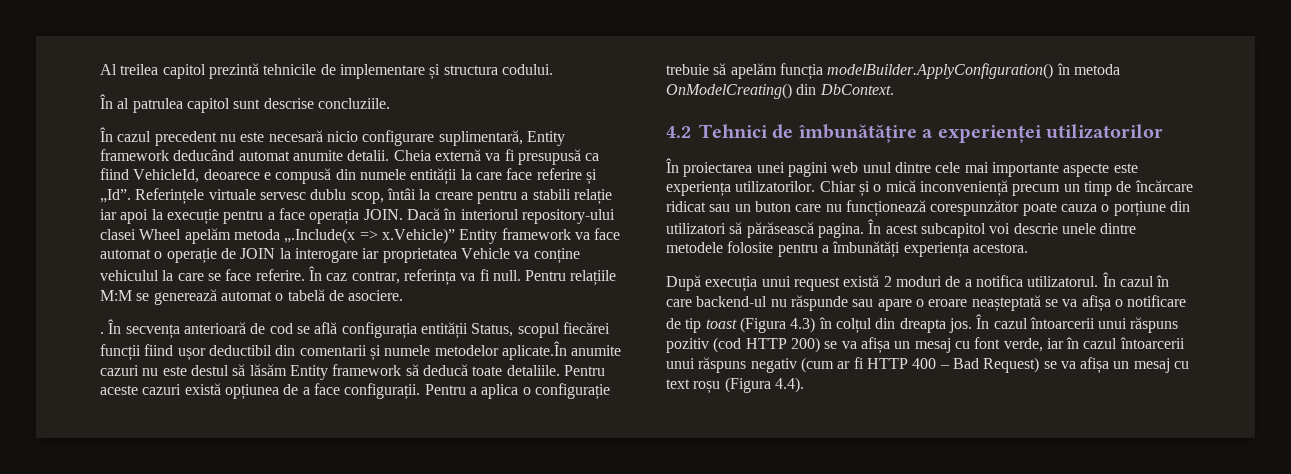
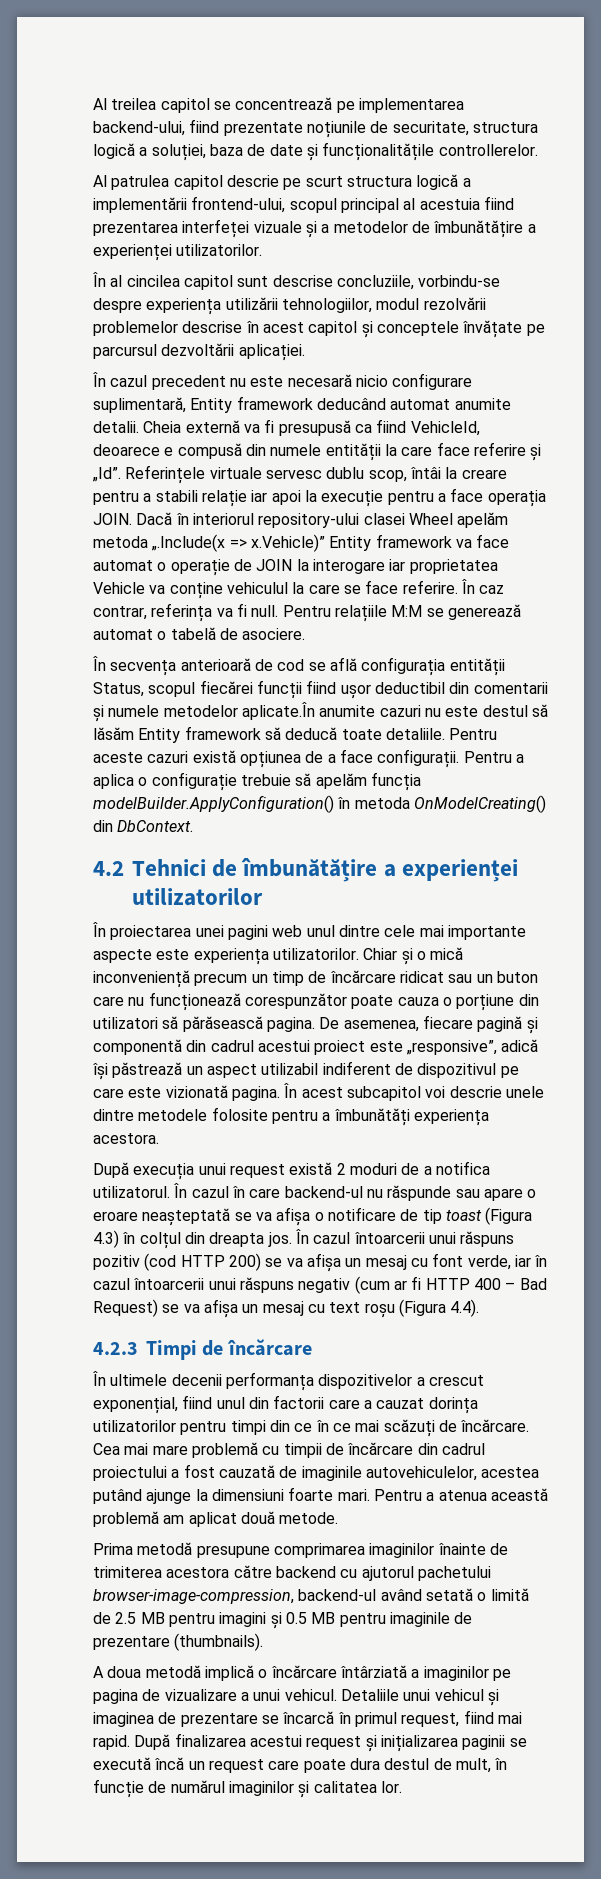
[208,63,553,80] prezintă tehnicile de implementare și structura codului. -> [213,97,464,113] [93,119,538,138] [93,142,538,161] [93,174,471,190] [93,196,514,213] [93,219,536,238] [93,244,263,261] se concentrează pe implementarea backend-ului, fiind prezentate noțiunile de securitate, structura logică a soluției, baza de date și funcționalitățile controllerelor. // Al patrulea capitol descrie pe scurt structura logică a implementării frontend-ului, scopul principal al acestuia fiind prezentarea interfeței vizuale și a metodelor de îmbunătățire a experienței utilizatorilor.
[132,98,183,113] patrulea -> [126,275,180,287] cincilea
[317,98,390,109] concluziile. -> [336,275,501,290] [93,297,486,315] [93,320,545,338] [93,343,305,361] concluziile, vorbindu-se despre experiența utilizării tehnologiilor, modul rezolvării problemelor descrise în acest capitol și conceptele învățate pe parcursul dezvoltării aplicației.
[100,332,104,334] . -> (306, 634) none
(864, 230) none -> [319,1015,538,1034] [93,1039,539,1055] [93,1061,519,1080] [93,1085,280,1101] De asemenea, fiecare pagină și componentă din cadrul acestui proiect este „responsive”, adică își păstrează un aspect utilizabil indiferent de dispozitivul pe care este vizionată pagina.
(804, 385) none -> [93,1339,312,1360] [93,1371,484,1391] [93,1395,478,1414] [93,1419,530,1437] [93,1442,485,1458] [93,1464,540,1481] [93,1487,548,1504] [93,1511,339,1527] [93,1542,508,1558] [93,1565,491,1581] [93,1588,529,1604] [93,1612,473,1629] [93,1633,264,1651] [93,1665,511,1681] [93,1689,499,1706] [93,1710,522,1727] [93,1733,527,1752] [93,1757,508,1773] [93,1779,402,1798] // 4.2.3 Timpi de încărcare // În ultimele decenii performanța dispozitivelor a crescut exponențial, fiind unul din factorii care a cauzat dorința utilizatorilor pentru timpi din ce în ce mai scăzuți de încărcare. Cea mai mare problemă cu timpii de încărcare din cadrul proiectului a fost cauzată de imaginile autovehiculelor, acestea putând ajunge la dimensiuni foarte mari. Pentru a atenua această problemă am aplicat două metode. // Prima metodă presupune comprimarea imaginilor înainte de trimiterea acestora către backend cu ajutorul pachetului browser-image-compression, backend-ul având setată o limită de 2.5 MB pentru imagini și 0.5 MB pentru imaginile de prezentare (thumbnails). // A doua metodă implică o încărcare întârziată a imaginilor pe pagina de vizualizare a unui vehicul. Detaliile unui vehicul și imaginea de prezentare se încarcă în primul request, fiind mai rapid. După finalizarea acestui request și inițializarea paginii se execută încă un request care poate dura destul de mult, în funcție de numărul imaginilor și calitatea lor.

